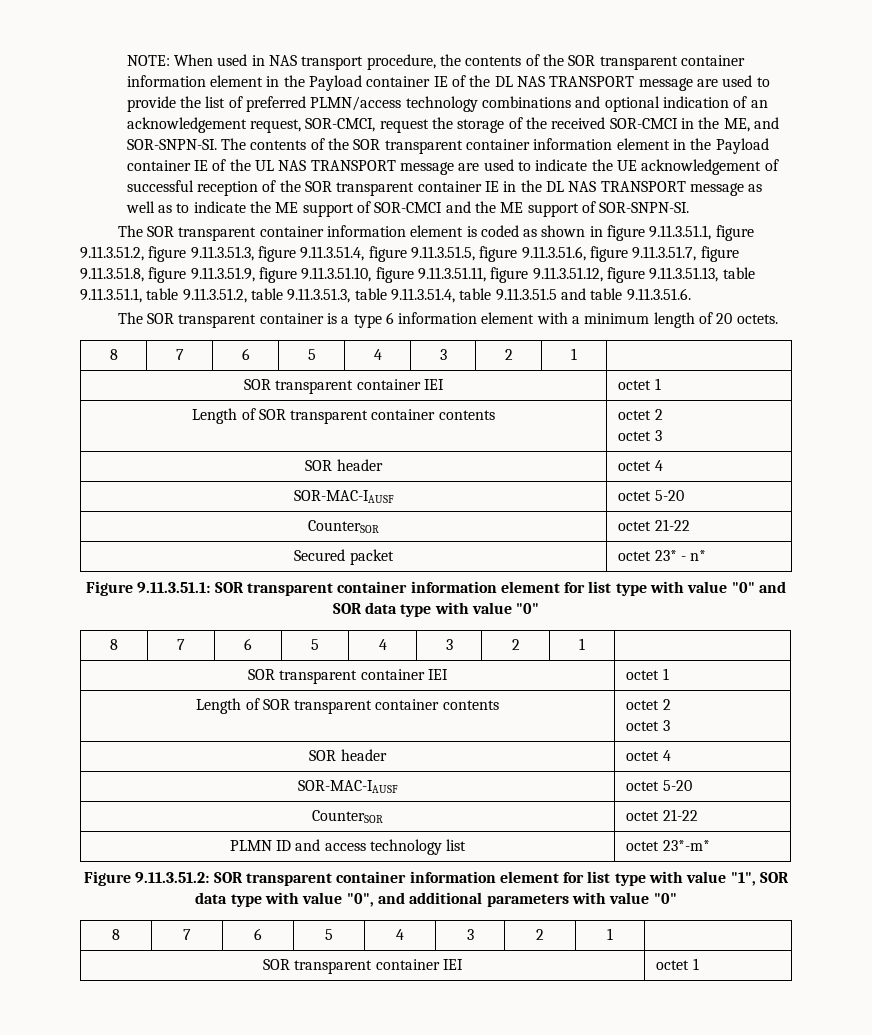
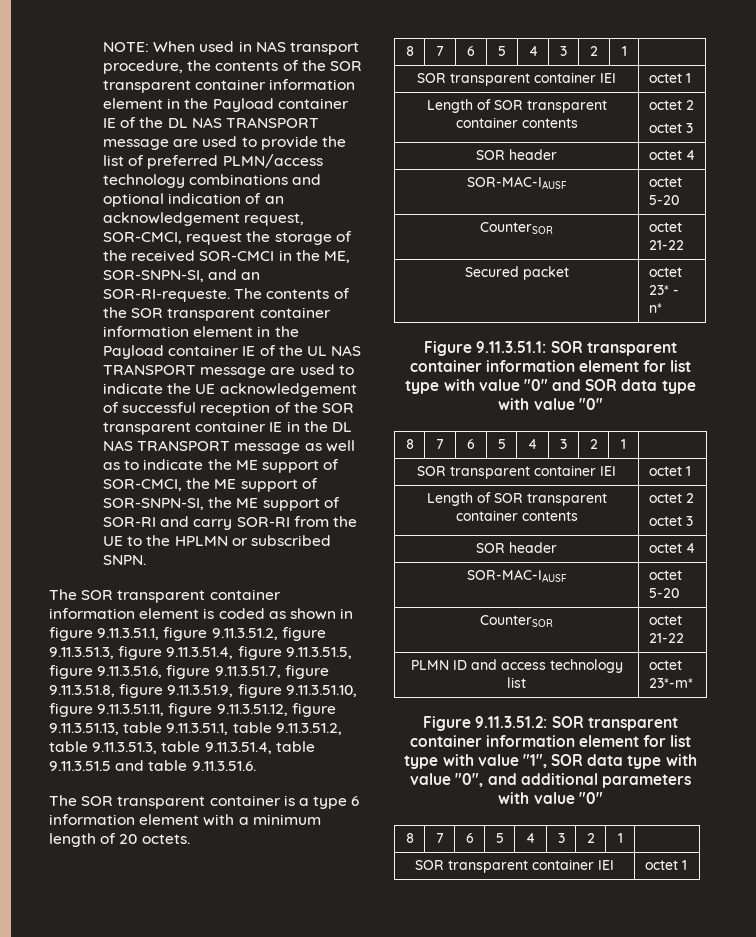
[753,117,779,129] [126,139,217,150] and SOR-SNPN-SI. -> [103,269,261,282] [103,289,231,302] SOR-SNPN-SI, and an SOR-RI-requeste.
[374,201,690,217] SOR-CMCI and the ME support of SOR-SNPN-SI. -> [103,478,318,492] [103,497,340,511] [103,516,357,530] [103,535,331,546] [103,555,147,565] SOR-CMCI, the ME support of SOR-SNPN-SI, the ME support of SOR-RI and carry SOR-RI from the UE to the HPLMN or subscribed SNPN.

